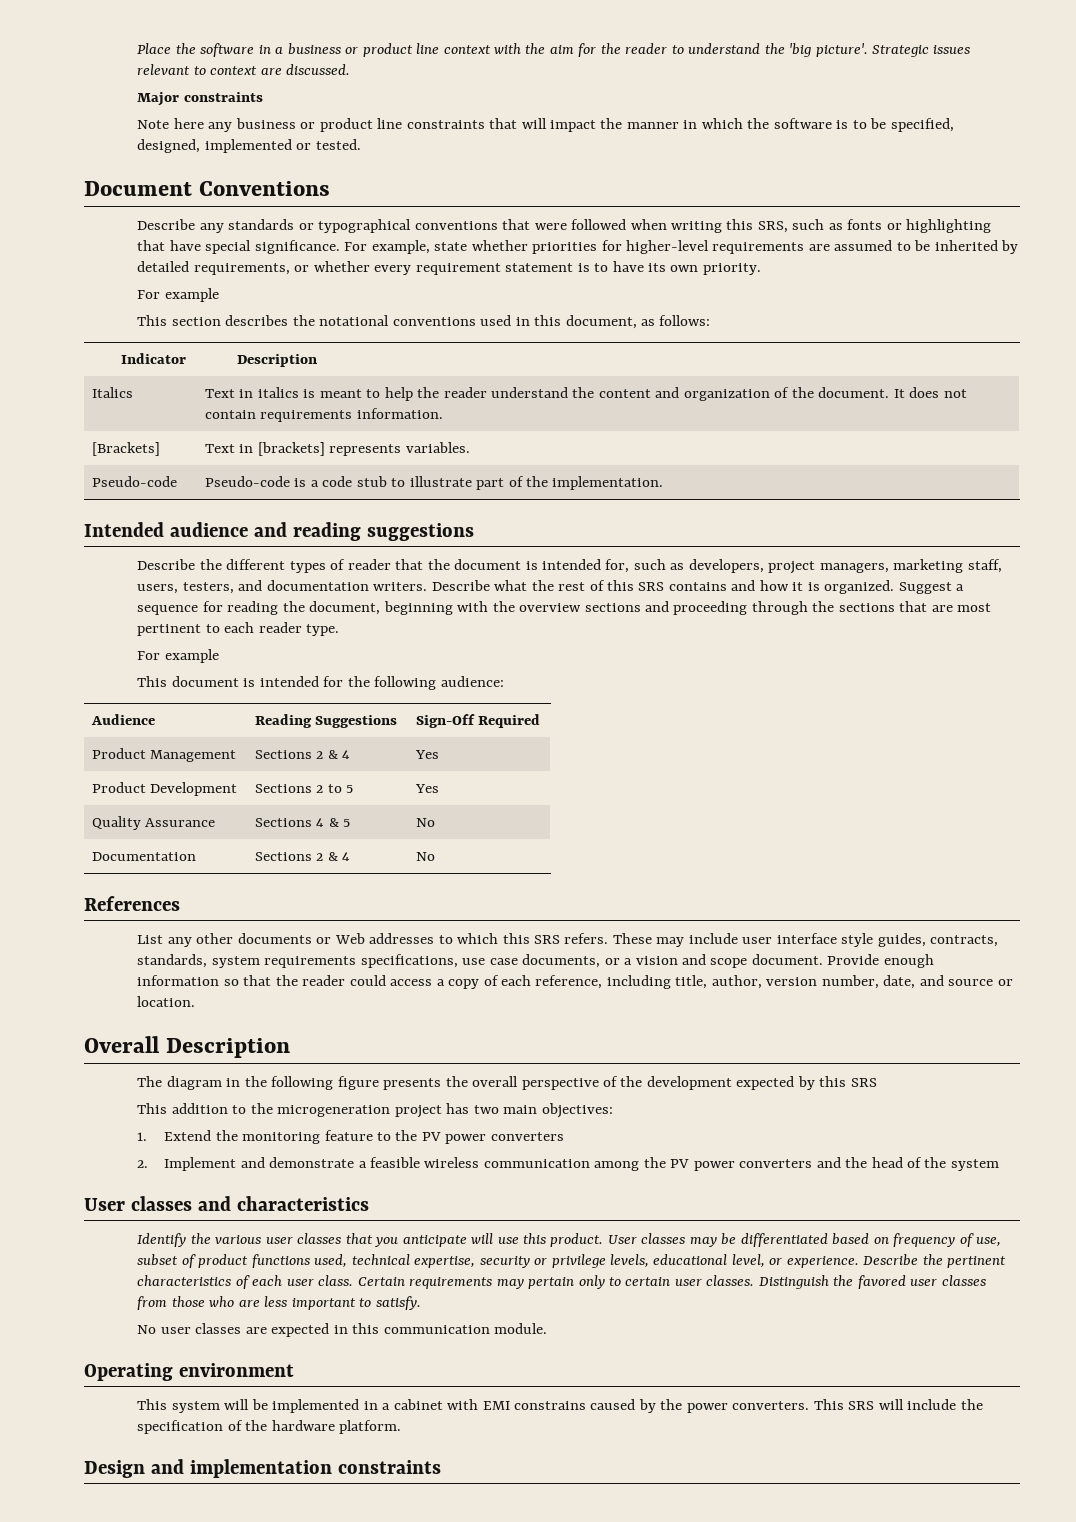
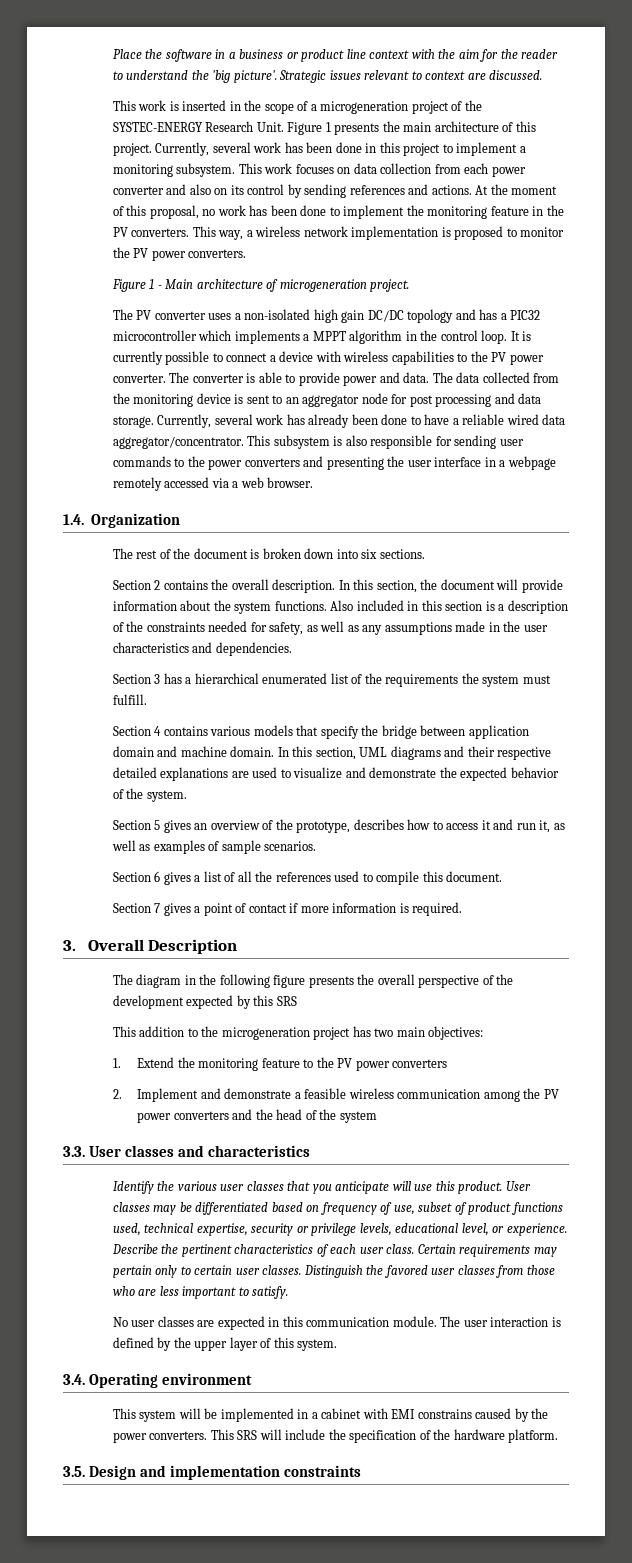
[137,92,263,106] [137,118,954,132] [137,139,361,153] [84,181,331,196] [137,219,992,233] [137,240,1019,254] [137,261,761,275] [137,288,219,302] [137,315,711,329] [121,353,187,364] [237,354,318,367] [91,387,133,398] [204,387,967,401] [204,408,443,422] [91,442,160,456] [204,442,470,456] [91,476,177,487] [204,476,664,490] [84,522,474,541] [137,559,1002,574] [137,580,965,594] [137,601,992,615] [137,622,340,636] [137,649,219,663] [137,676,504,690] [90,714,155,725] [254,714,398,728] [415,714,541,728] [91,748,237,762] [254,750,351,759] [414,750,439,759] [91,782,238,796] [254,784,354,793] [414,784,439,793] [91,816,216,830] [254,818,351,827] [415,818,435,827] [91,852,196,861] [254,852,351,861] [415,852,435,861] [84,896,180,911] [137,933,999,947] [137,954,934,968] [137,975,1013,989] [137,996,196,1007] Major constraints // Note here any business or product line constraints that will impact the manner in which the software is to be specified, designed, implemented or tested. // Document Conventions // Describe any standards or typographical conventions that were followed when writing this SRS, such as fonts or highlighting that have special significance. For example, state whether priorities for higher-level requirements are assumed to be inherited by detailed requirements, or whether every requirement statement is to have its own priority. // For example // This section describes the notational conventions used in this document, as follows: // Indicator | Description // Italics | Text in italics is meant to help the reader understand the content and organization of the document. It does not contain requirements information. // [Brackets] | Text in [brackets] represents variables. // Pseudo-code | Pseudo-code is a code stub to illustrate part of the implementation. // Intended audience and reading suggestions // Describe the different types of reader that the document is intended for, such as developers, project managers, marketing staff, users, testers, and documentation writers. Describe what the rest of this SRS contains and how it is organized. Suggest a sequence for reading the document, beginning with the overview sections and proceeding through the sections that are most pertinent to each reader type. // For example // This document is intended for the following audience: // Audience | Reading Suggestions | Sign-Off Required // Product Management | Sections 2 & 4 | Yes // Product Development | Sections 2 to 5 | Yes // Quality Assurance | Sections 4 & 5 | No // Documentation | Sections 2 & 4 | No // References // List any other documents or Web addresses to which this SRS refers. These may include user interface style guides, contracts, standards, system requirements specifications, use case documents, or a vision and scope document. Provide enough information so that the reader could access a copy of each reference, including title, author, version number, date, and source or location. // -> [112,100,482,114] [112,121,536,135] [112,142,526,156] [112,163,526,177] [112,184,558,198] [112,205,564,219] [112,226,565,240] [112,247,247,261] [111,279,410,292] [112,309,541,323] [112,330,532,344] [112,351,544,365] [112,372,560,386] [112,393,542,407] [112,414,566,428] [112,435,524,449] [112,456,556,470] [112,477,314,491] [63,513,180,528] [112,548,425,559] [112,579,563,593] [112,600,568,614] [112,621,548,635] [112,642,292,656] [112,673,551,687] [112,694,147,705] [112,725,529,739] [112,746,552,760] [112,767,559,781] [112,788,187,802] [112,819,565,833] [111,840,317,854] [112,871,503,885] [112,902,463,916] [63,940,76,951] This work is inserted in the scope of a microgeneration project of the SYSTEC-ENERGY Research Unit. Figure 1 presents the main architecture of this project. Currently, several work has been done in this project to implement a monitoring subsystem. This work focuses on data collection from each power converter and also on its control by sending references and actions. At the moment of this proposal, no work has been done to implement the monitoring feature in the PV converters. This way, a wireless network implementation is proposed to monitor the PV power converters. // Figure 1 - Main architecture of microgeneration project. // The PV converter uses a non-isolated high gain DC/DC topology and has a PIC32 microcontroller which implements a MPPT algorithm in the control loop. It is currently possible to connect a device with wireless capabilities to the PV power converter. The converter is able to provide power and data. The data collected from the monitoring device is sent to an aggregator node for post processing and data storage. Currently, several work has already been done to have a reliable wired data aggregator/concentrator. This subsystem is also responsible for sending user commands to the power converters and presenting the user interface in a webpage remotely accessed via a web browser. // 1.4. Organization // The rest of the document is broken down into six sections. // Section 2 contains the overall description. In this section, the document will provide information about the system functions. Also included in this section is a description of the constraints needed for safety, as well as any assumptions made in the user characteristics and dependencies. // Section 3 has a hierarchical enumerated list of the requirements the system must fulfill. // Section 4 contains various models that specify the bridge between application domain and machine domain. In this section, UML diagrams and their respective detailed explanations are used to visualize and demonstrate the expected behavior of the system. // Section 5 gives an overview of the prototype, describes how to access it and run it, as well as examples of sample scenarios. // Section 6 gives a list of all the references used to compile this document. // Section 7 gives a point of contact if more information is required. // 3.
(999, 1165) none -> [63,1146,85,1157] 3.3.
(548, 1328) // -> [440,1316,561,1327] [112,1337,338,1351] [63,1374,85,1385] The user interaction is defined by the upper layer of this system. // 3.4.
(402, 1427) none -> [63,1466,85,1477] 3.5.

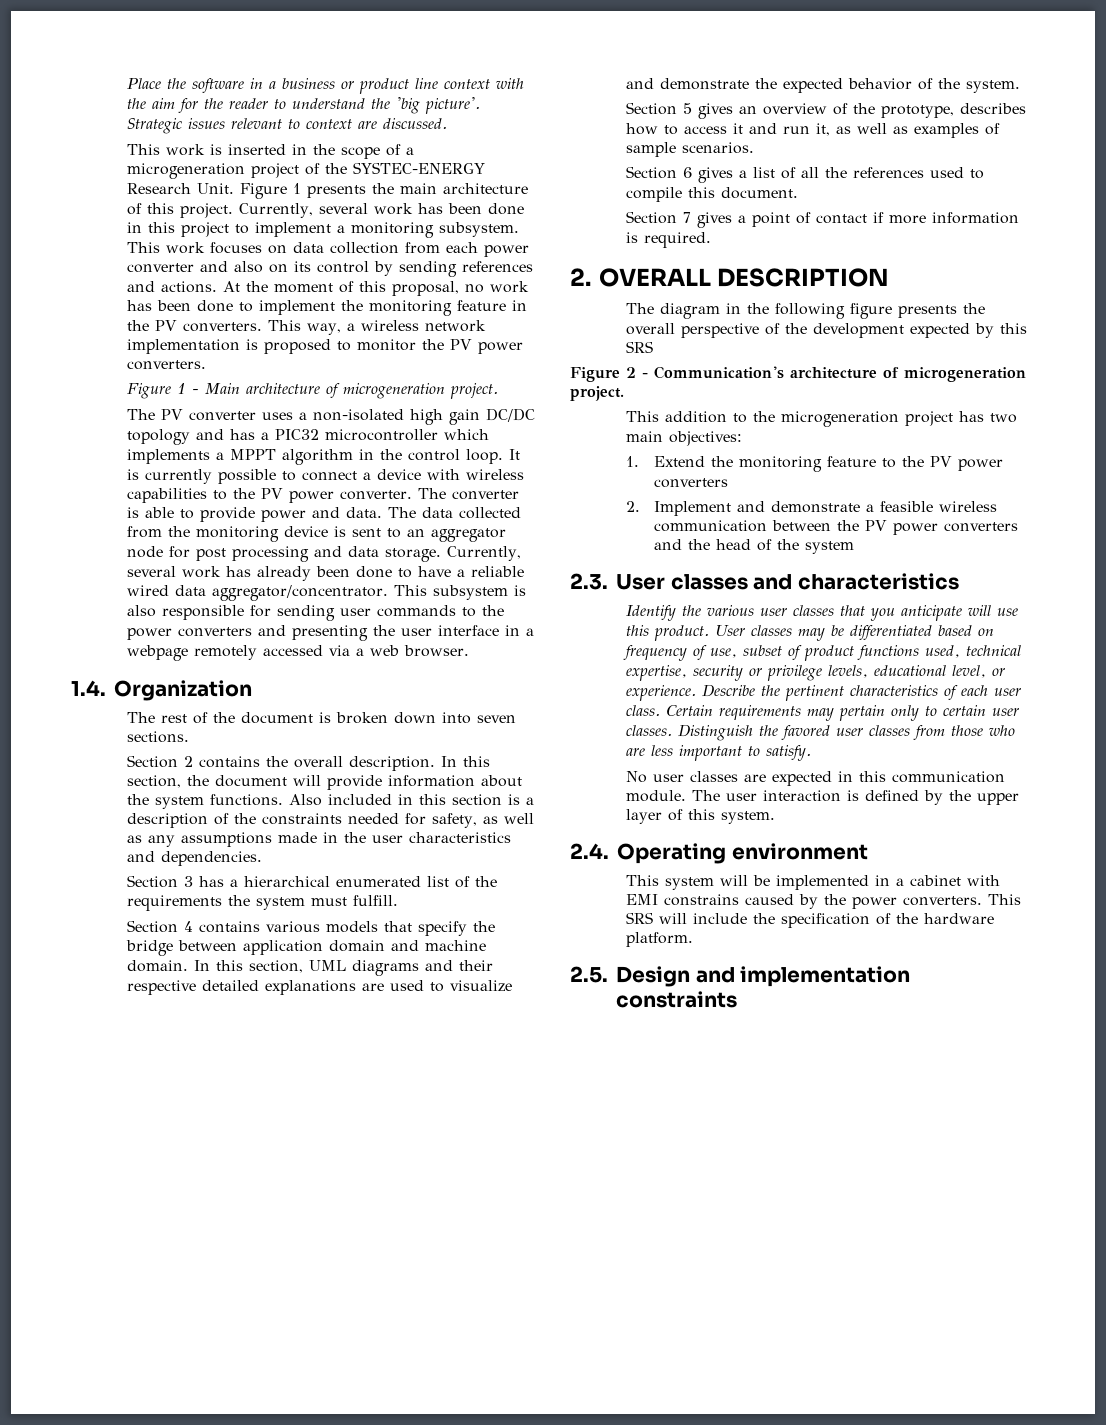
[361,549,378,559] six -> [476,715,516,723] seven
[63,939,238,954] 3. Overall Description -> [570,268,890,287] 2. OVERALL DESCRIPTION
(297, 1001) none -> [570,366,1026,382] [570,386,624,401] // Figure 2 - Communication's architecture of microgeneration project.
[483,1090,520,1102] among -> [771,520,831,531] between
[63,1146,85,1157] 3.3. -> [570,573,608,590] 2.3.
[63,1374,85,1385] 3.4. -> [570,843,609,859] 2.4.
[63,1466,85,1477] 3.5. -> [570,966,608,983] 2.5.

